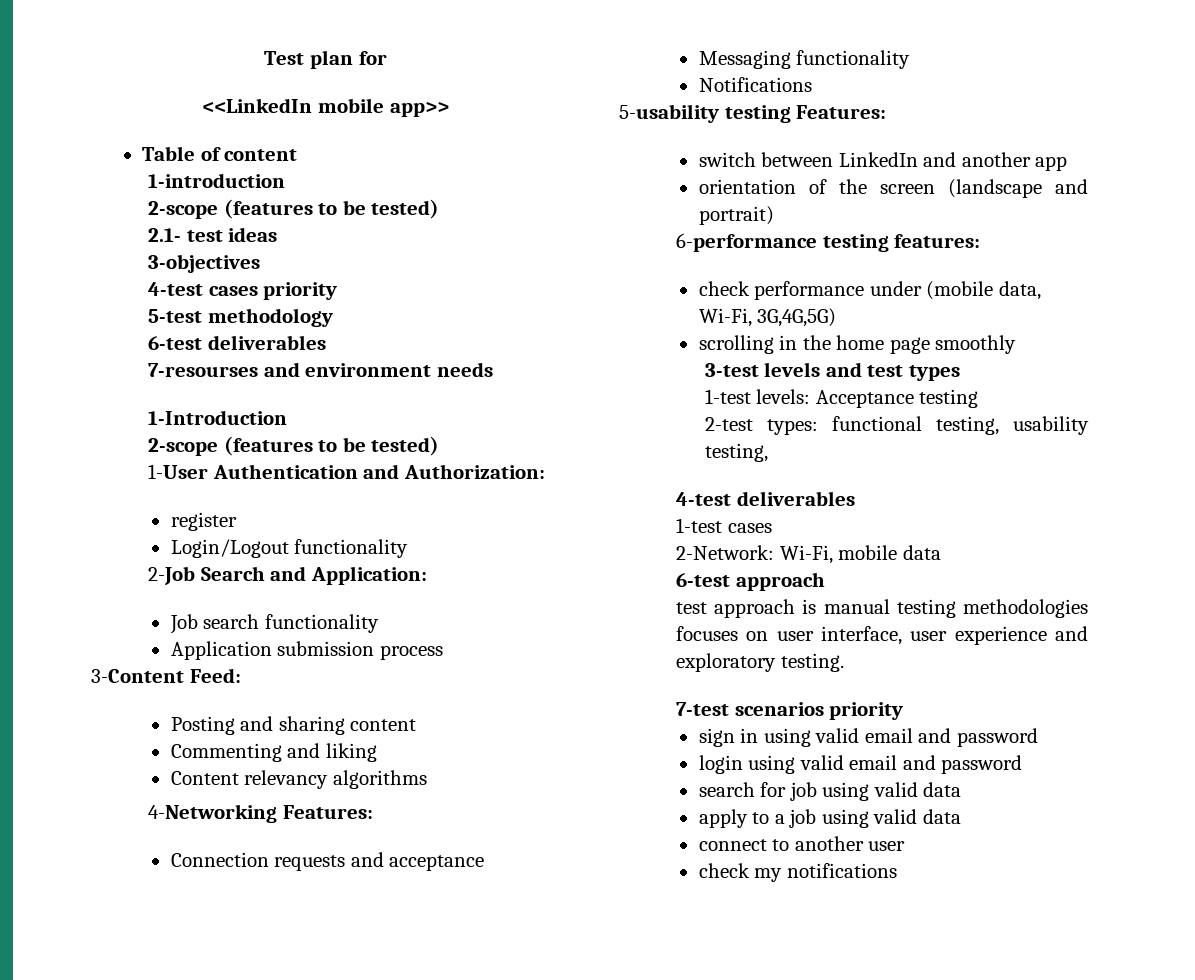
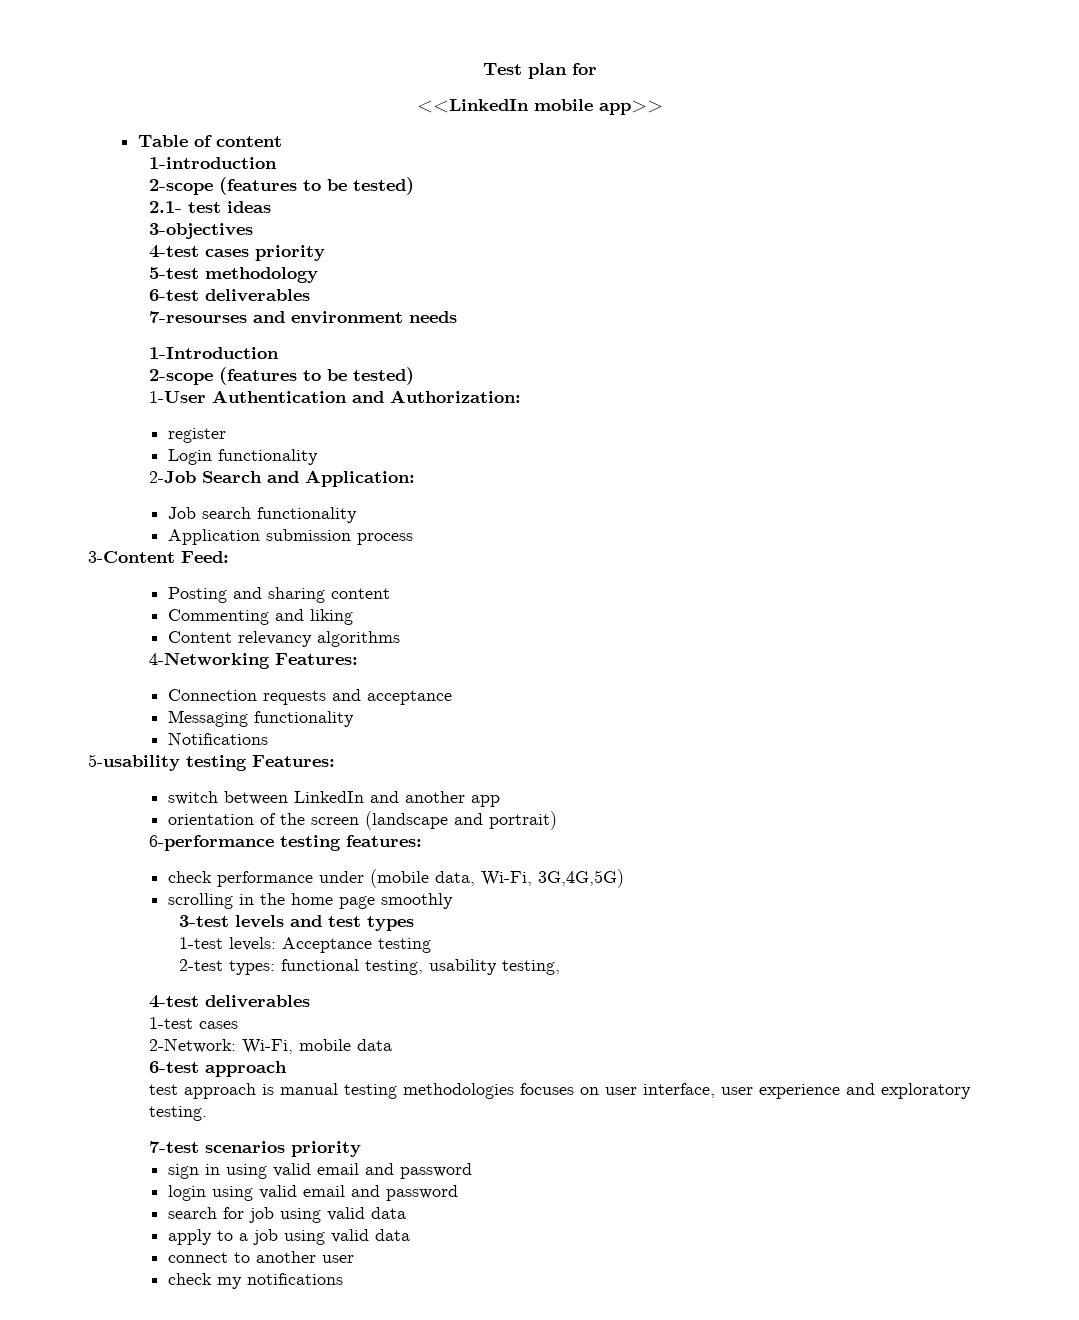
[170,539,289,558] Login/Logout -> [168,449,213,465] Login

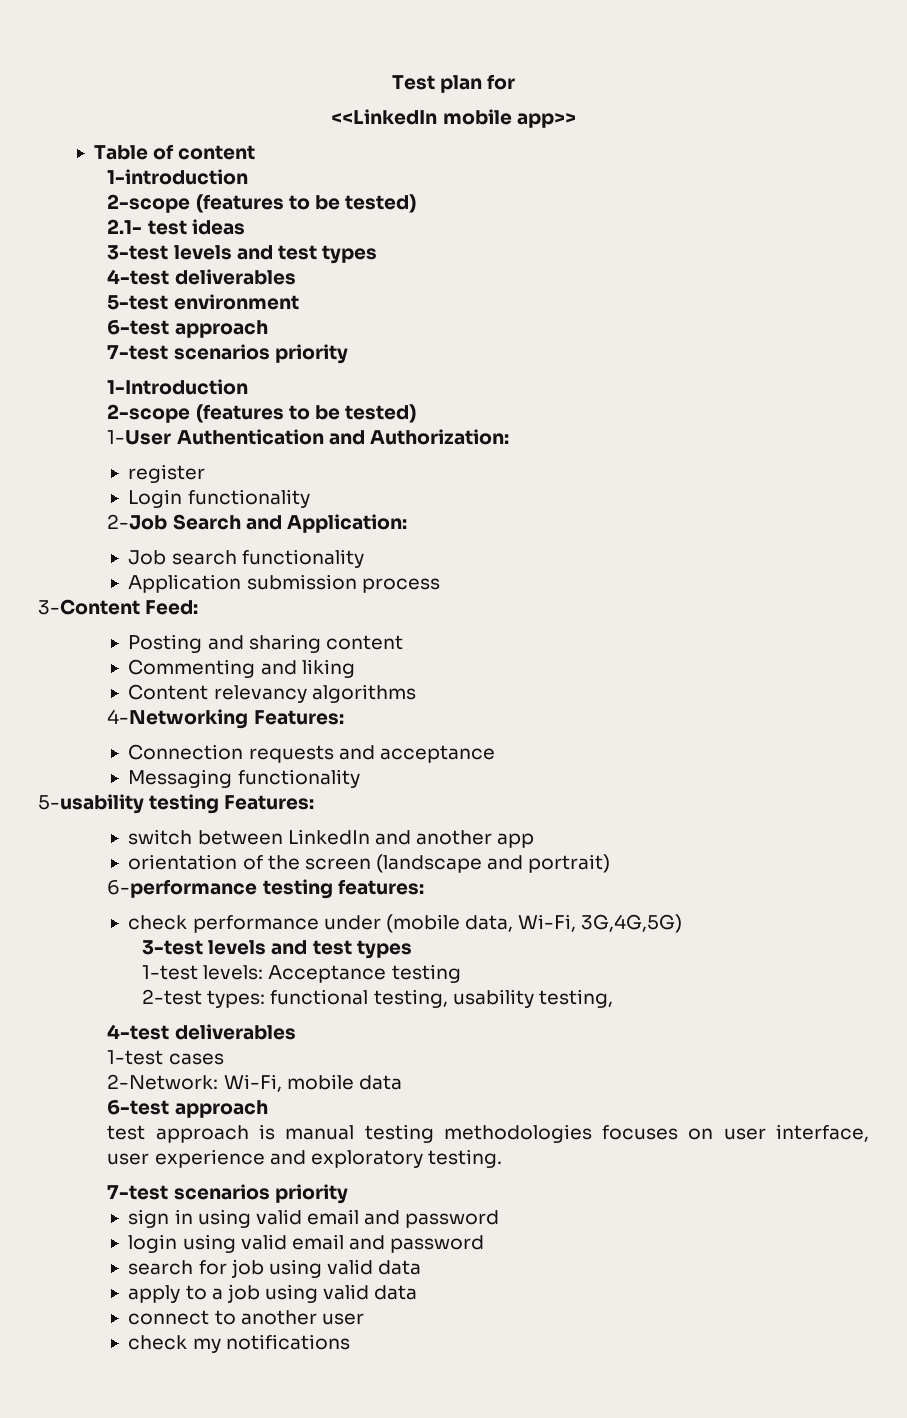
[148,223,253,239] [148,245,325,261] 3-objectives // 4-test cases priority -> [107,245,378,264] [107,269,296,285] 3-test levels and test types // 4-test deliverables
[204,267,318,283] [148,289,310,302] [148,311,457,324] methodology // 6-test deliverables // 7-resourses and environment needs -> [173,294,299,310] [107,320,268,338] [107,344,348,364] environment // 6-test approach // 7-test scenarios priority
[168,732,269,745] // Notifications -> (360, 778) none
[168,893,454,909] // scrolling in the home page smoothly -> (683, 923) none

